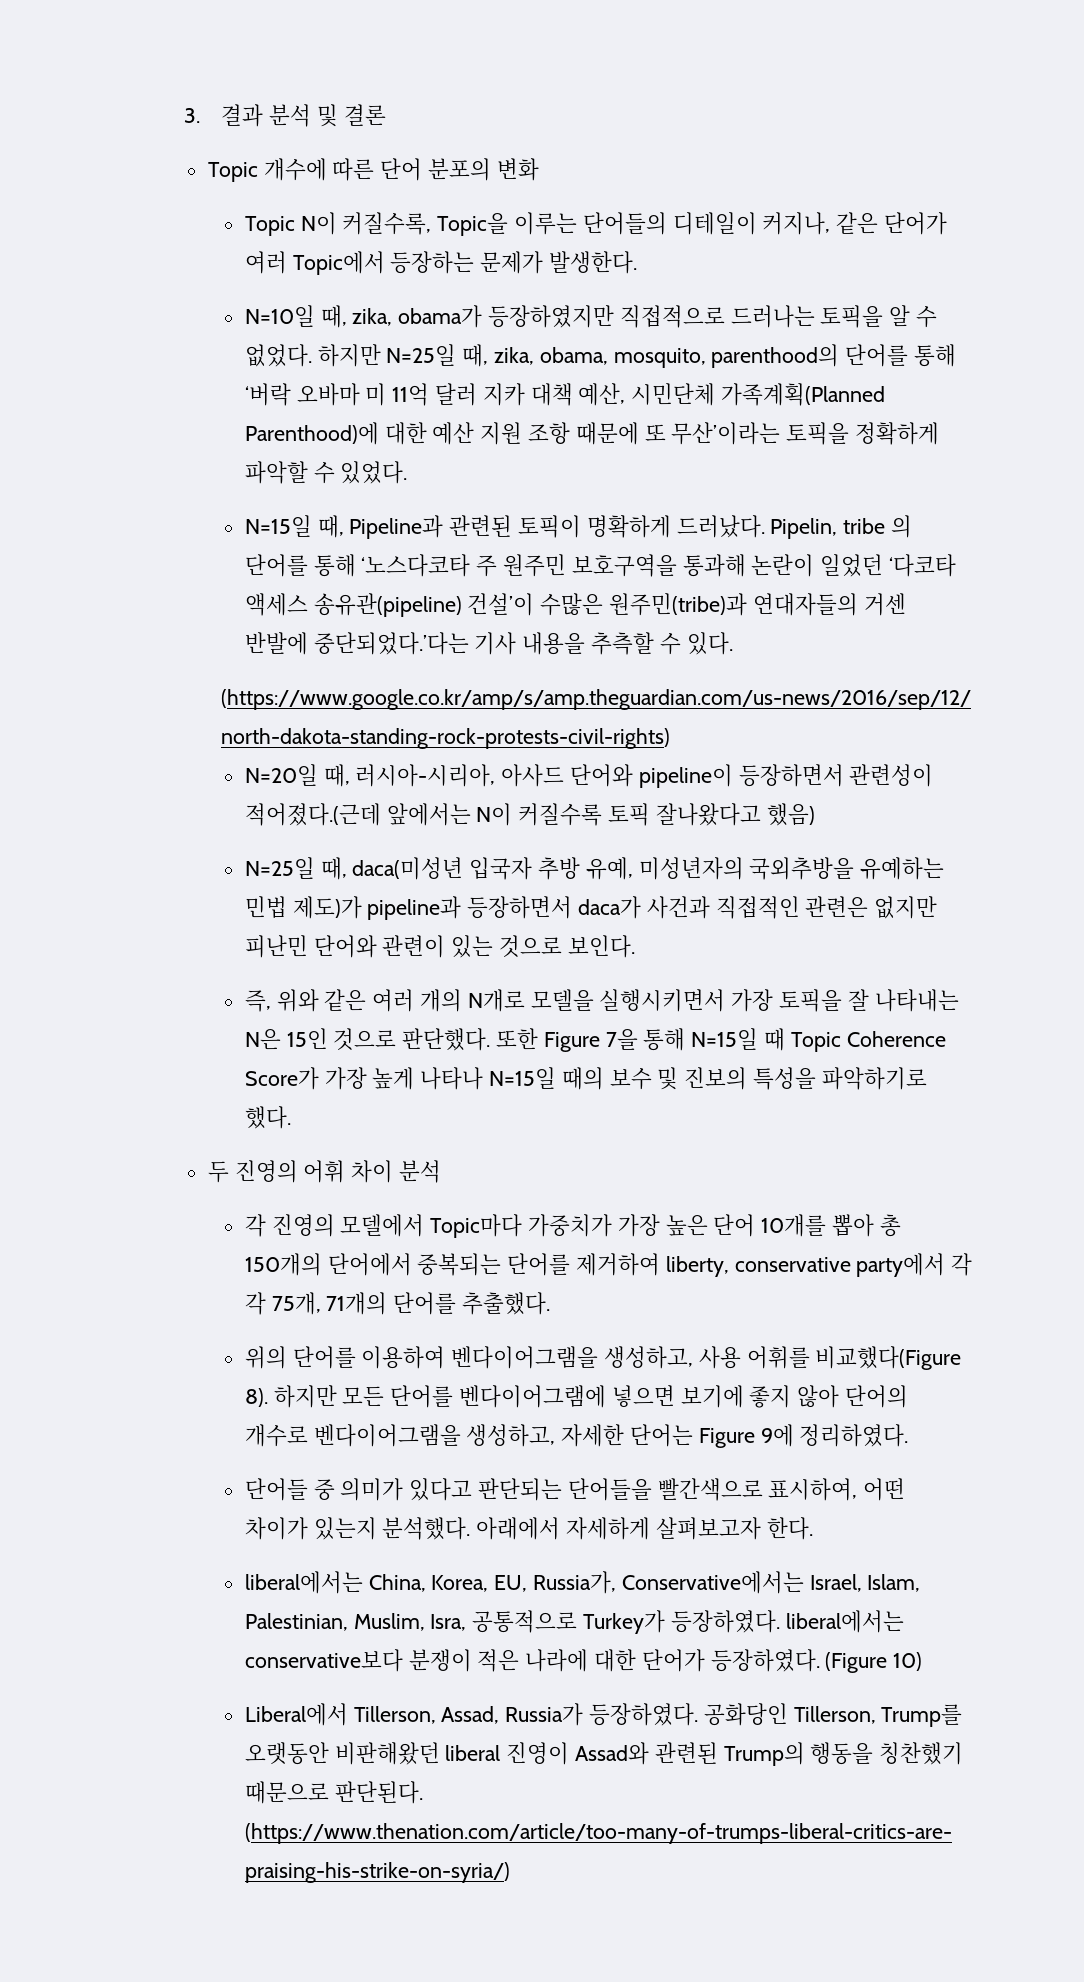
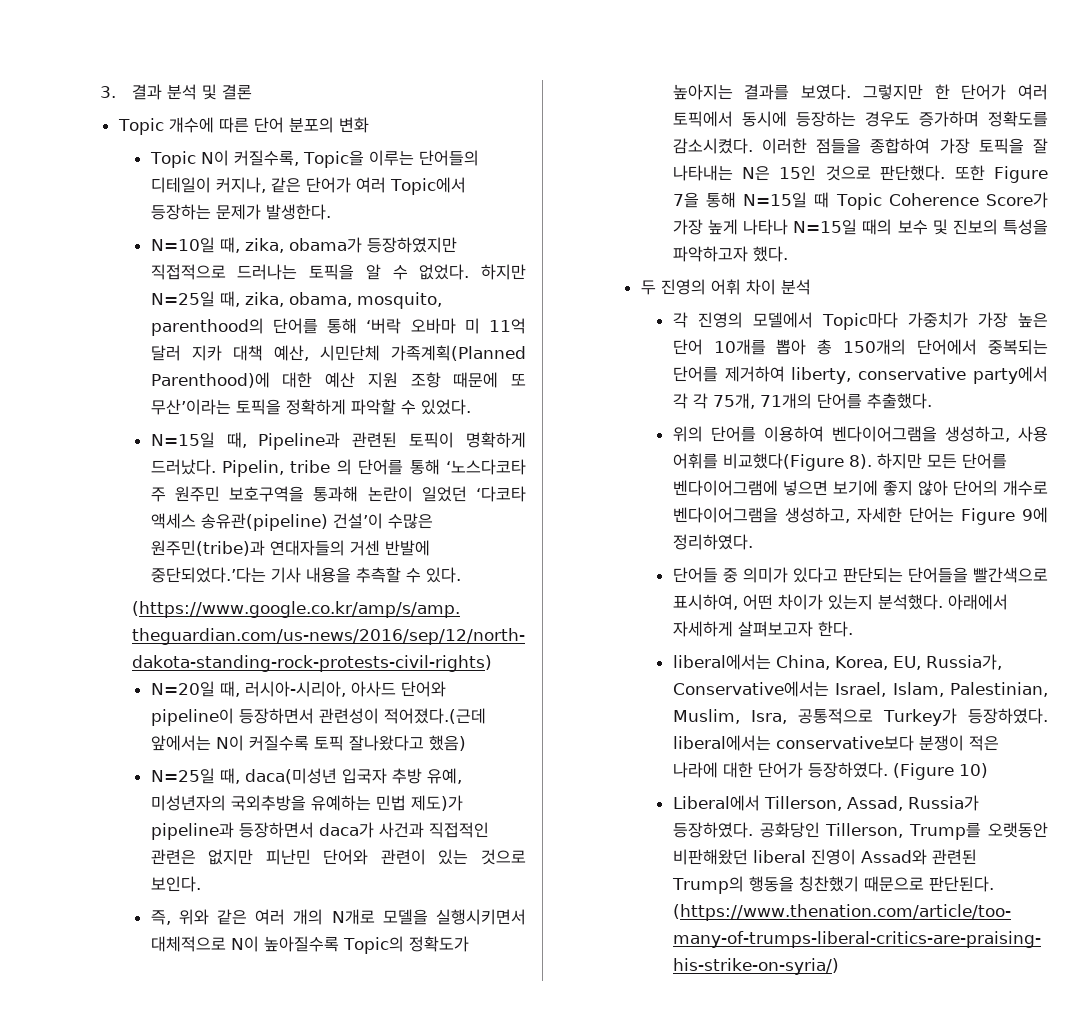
(726, 1000) none -> [150,936,469,954] [672,84,1048,100] [672,111,1048,127] [672,138,931,154] 대체적으로 N이 높아질수록 Topic의 정확도가 높아지는 결과를 보였다. 그렇지만 한 단어가 여러 토픽에서 동시에 등장하는 경우도 증가하며 정확도를 감소시켰다. 이러한 점들을 종합하여
[821,1067,927,1090] 파악하기로 -> [672,246,748,262] 파악하고자

